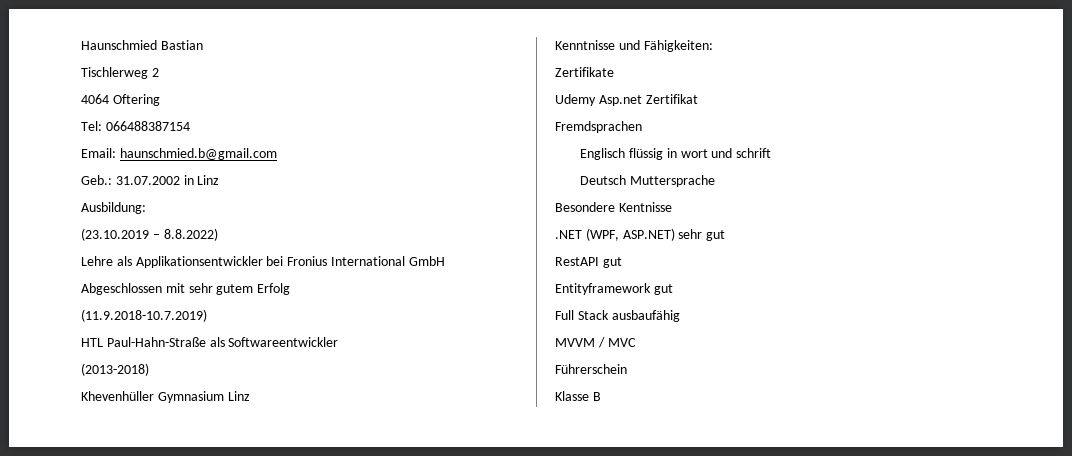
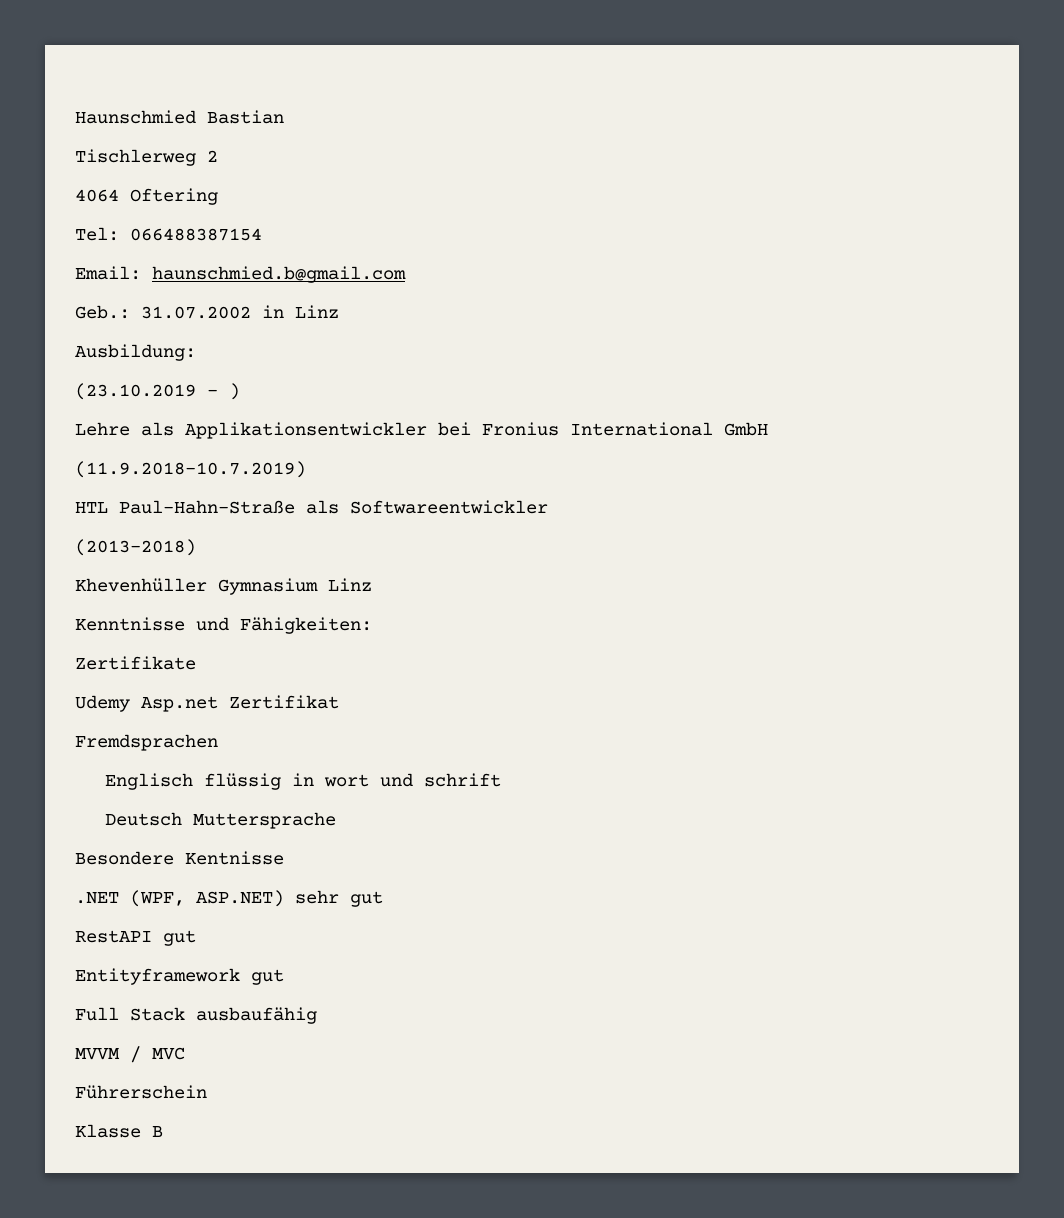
[163,228,218,241] 8.8.2022) -> [229,383,240,400] )
[81,283,291,295] // Abgeschlossen mit sehr gutem Erfolg -> (768, 429) none

